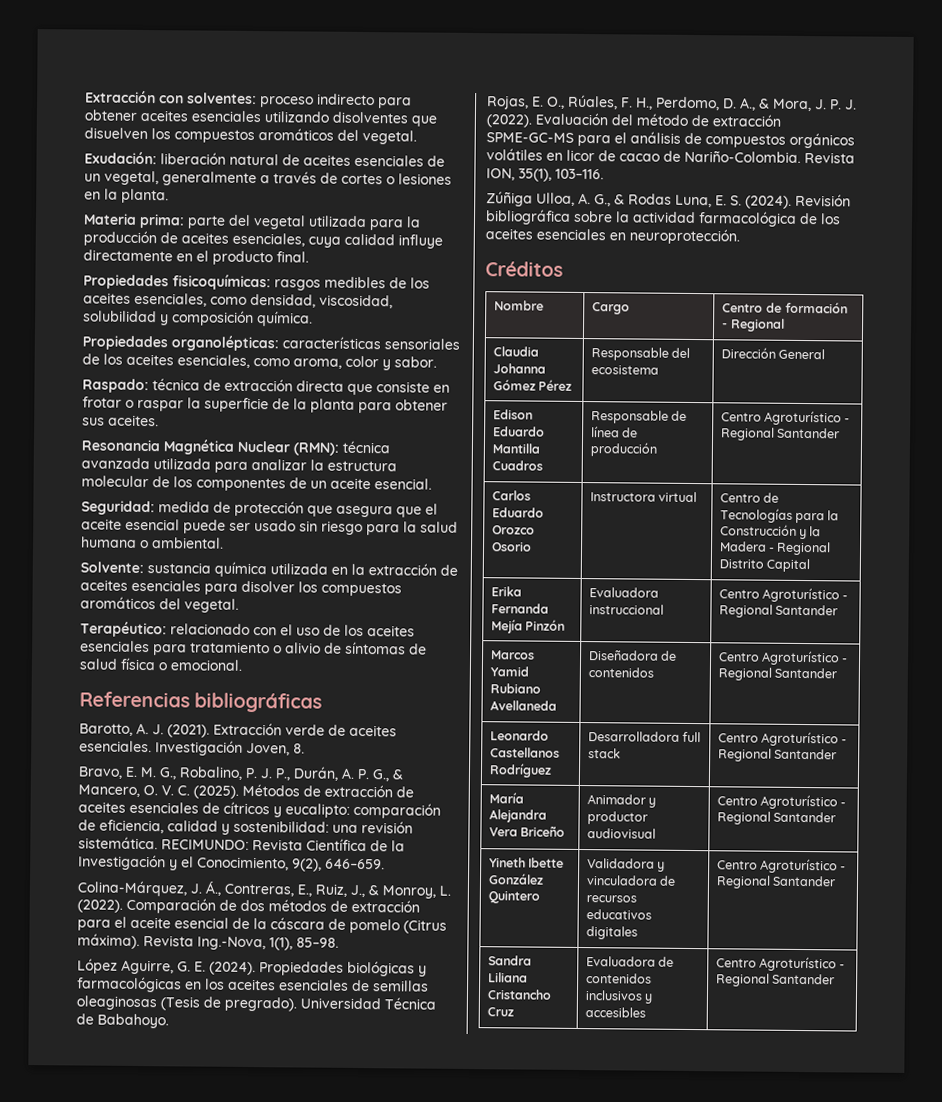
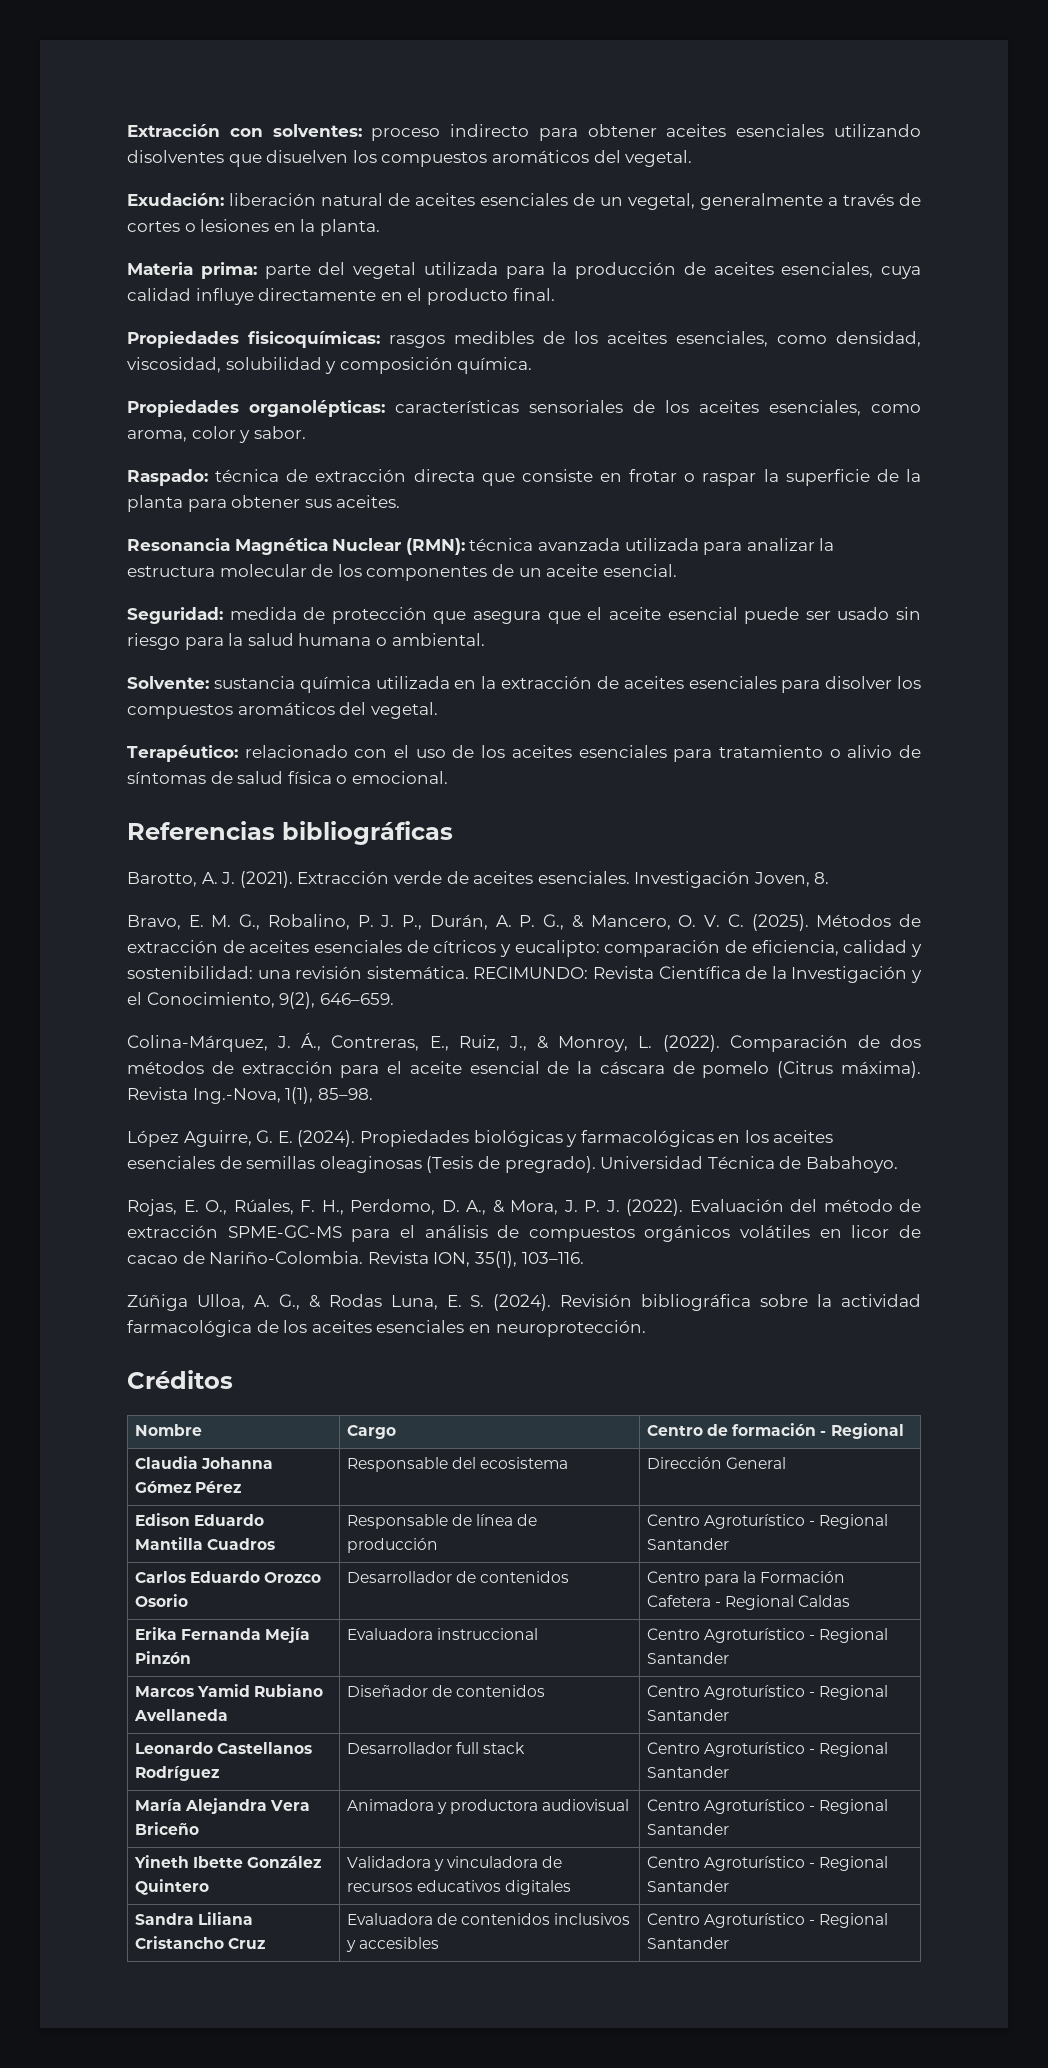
[589,491,697,503] [719,492,779,503] [719,508,840,524] [719,524,822,540] [719,541,832,556] [718,558,810,573] Instructora virtual | Centro de Tecnologías para la Construcción y la Madera - Regional Distrito Capital -> [346,1571,570,1583] [646,1571,846,1586] [646,1595,851,1610] Desarrollador de contenidos | Centro para la Formación Cafetera - Regional Caldas
[588,650,659,661] Diseñadora -> [346,1685,428,1697] Diseñador
[587,731,680,742] Desarrolladora -> [346,1742,452,1754] Desarrollador
[586,794,656,808] [586,811,648,825] Animador y productor -> [346,1799,539,1814] Animadora y productora

